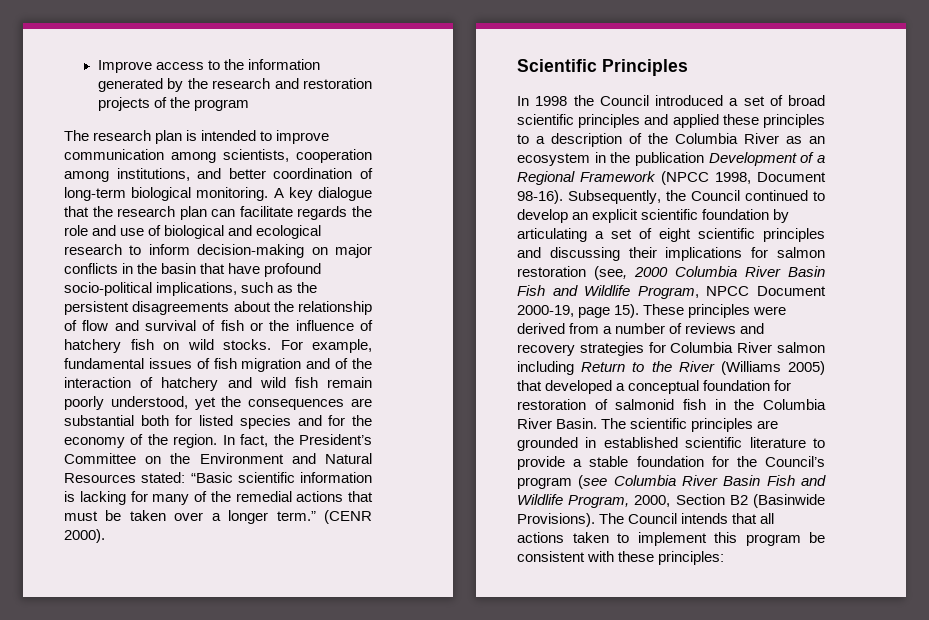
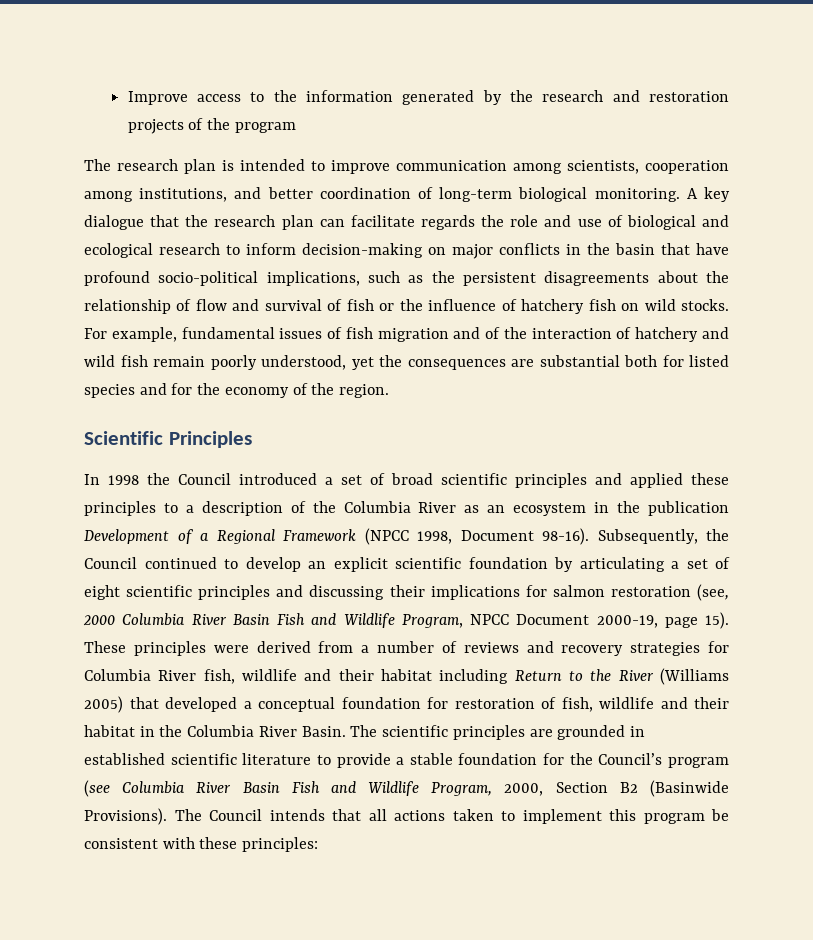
[222,434,372,447] [64,453,372,464] [64,472,372,483] [64,491,373,505] [64,510,373,524] [64,529,105,543] In fact, the President’s Committee on the Environment and Natural Resources stated: “Basic scientific information is lacking for many of the remedial actions that must be taken over a longer term.” (CENR 2000). -> (390, 391) none
[777,342,825,353] salmon -> [203,669,432,684] fish, wildlife and their habitat
[615,399,706,410] salmonid fish -> [561,697,729,712] [84,725,135,737] fish, wildlife and their habitat

